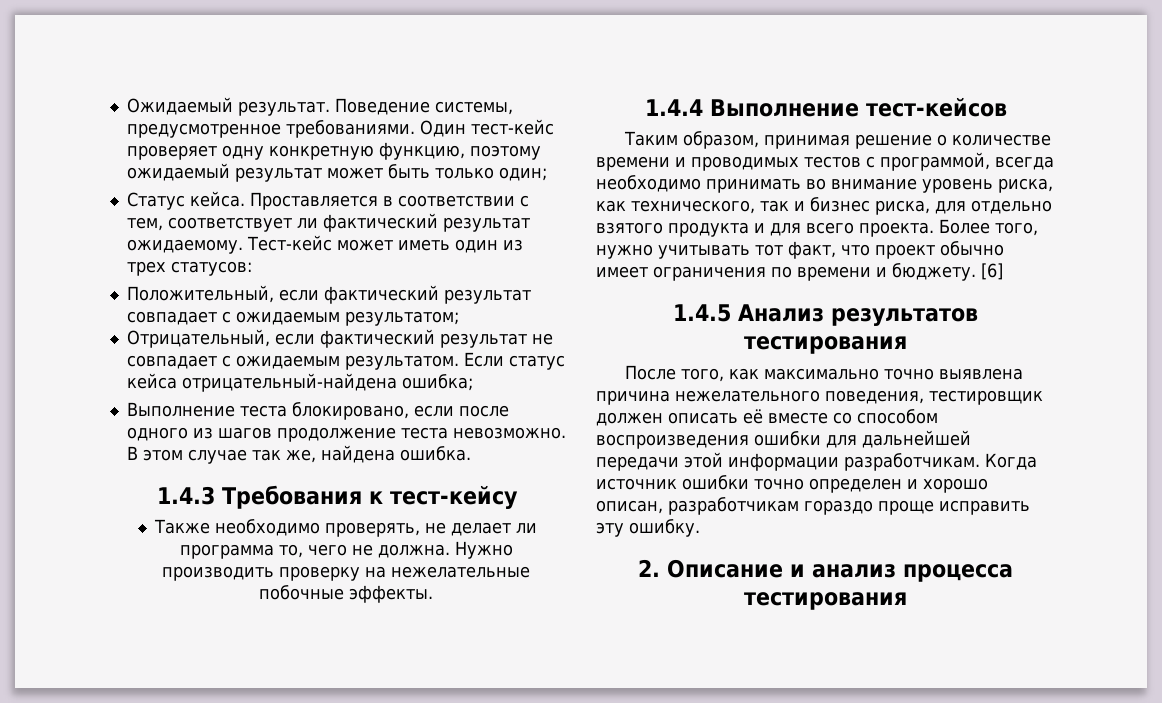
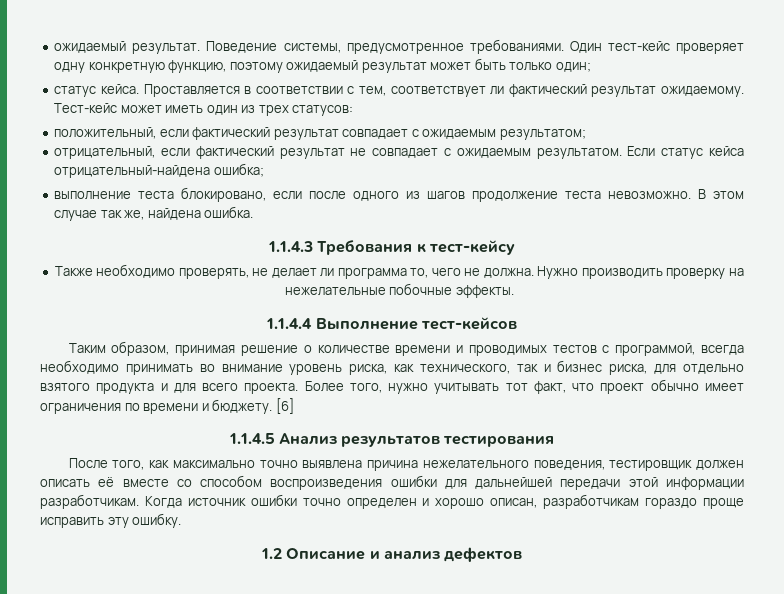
[126,97,233,115] Ожидаемый -> [54,41,127,53] ожидаемый
[126,192,185,210] Статус -> [54,86,97,97] статус
[126,285,274,303] Положительный, -> [54,127,157,139] положительный,
[126,329,270,348] Отрицательный, -> [54,146,156,159] отрицательный,
[126,402,235,417] Выполнение -> [54,191,132,200] выполнение
[156,486,215,505] 1.4.3 -> [268,241,314,252] 1.1.4.3
[644,99,703,116] 1.4.4 -> [266,318,313,329] 1.1.4.4
[673,304,731,322] 1.4.5 -> [228,433,275,444] 1.1.4.5
[638,559,660,577] 2. -> [260,548,282,559] 1.2
[903,564,1013,582] [744,592,907,610] процесса тестирования -> [444,547,523,562] дефектов

